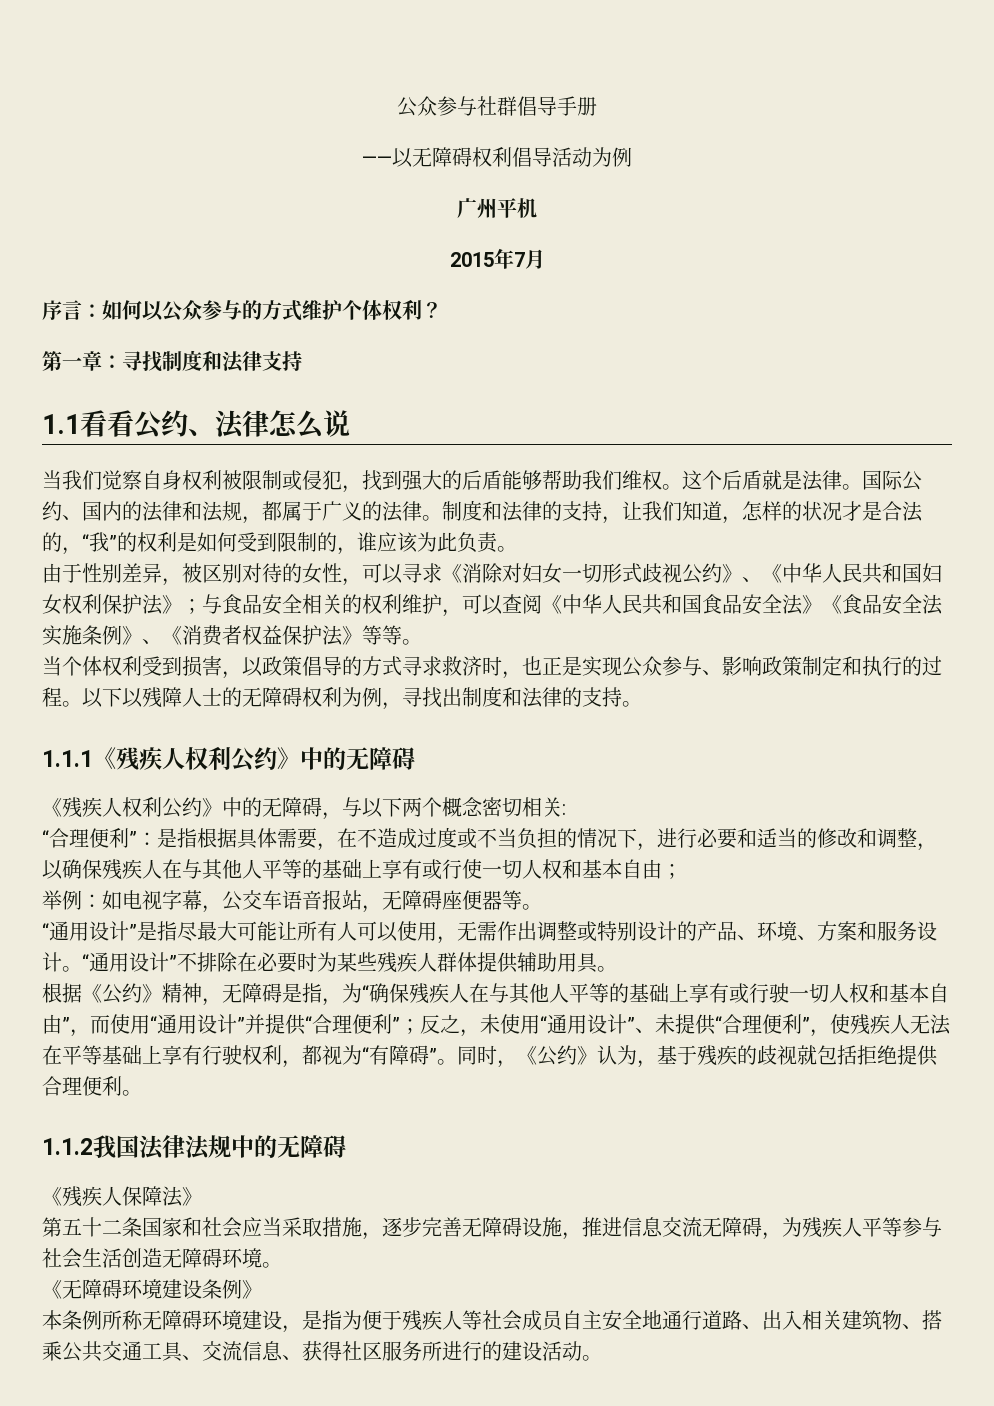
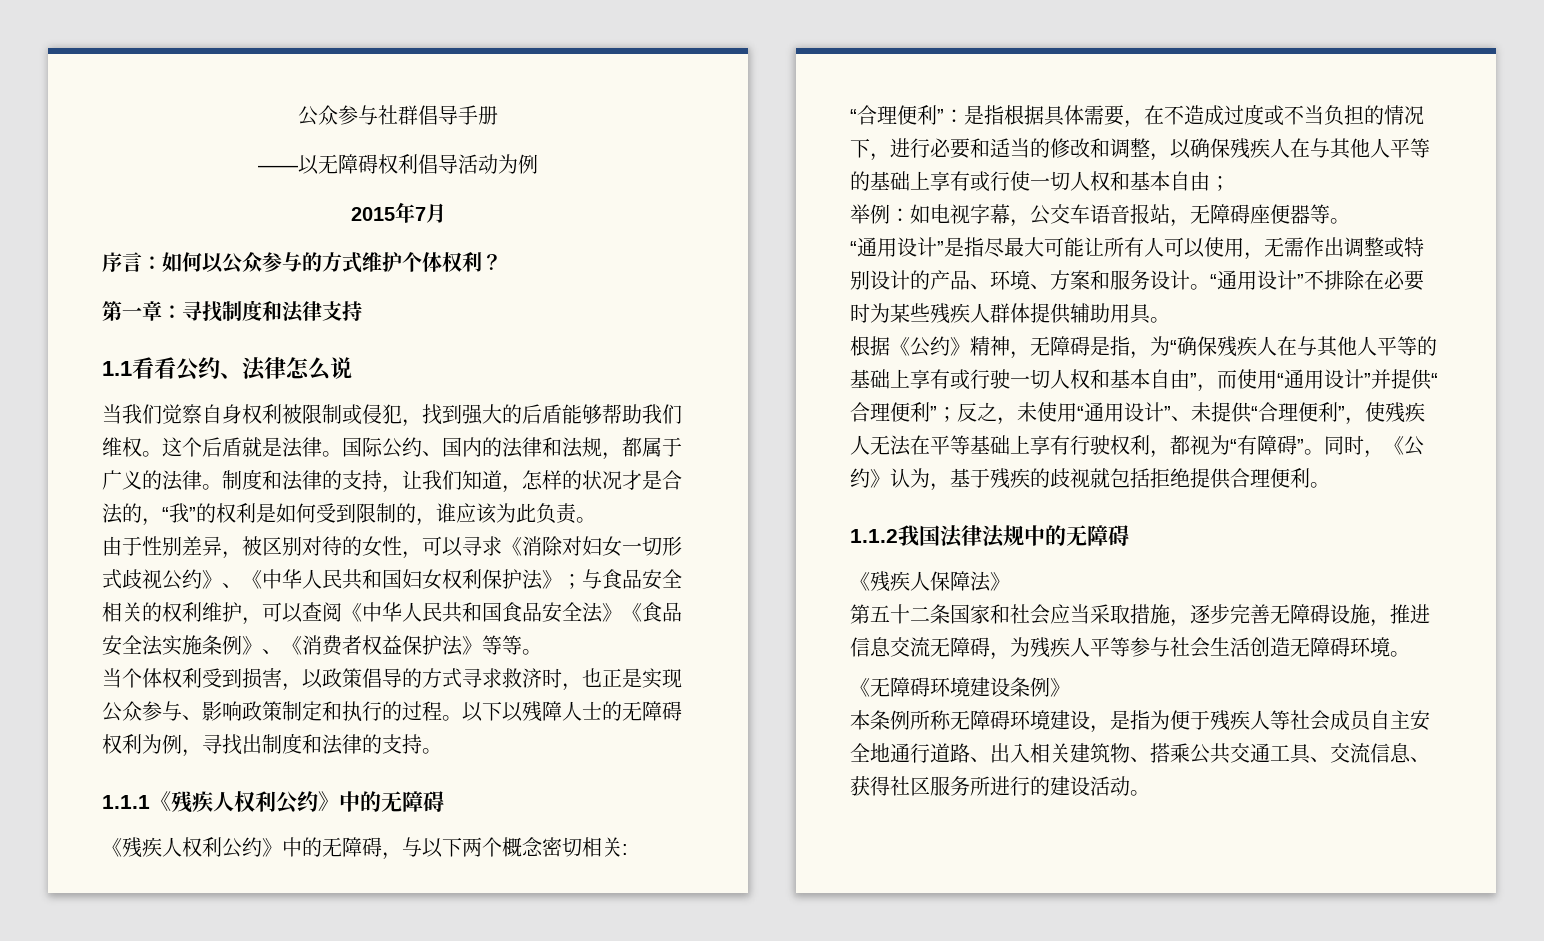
[457,198,537,218] // 广州平机 -> (538, 164) none

